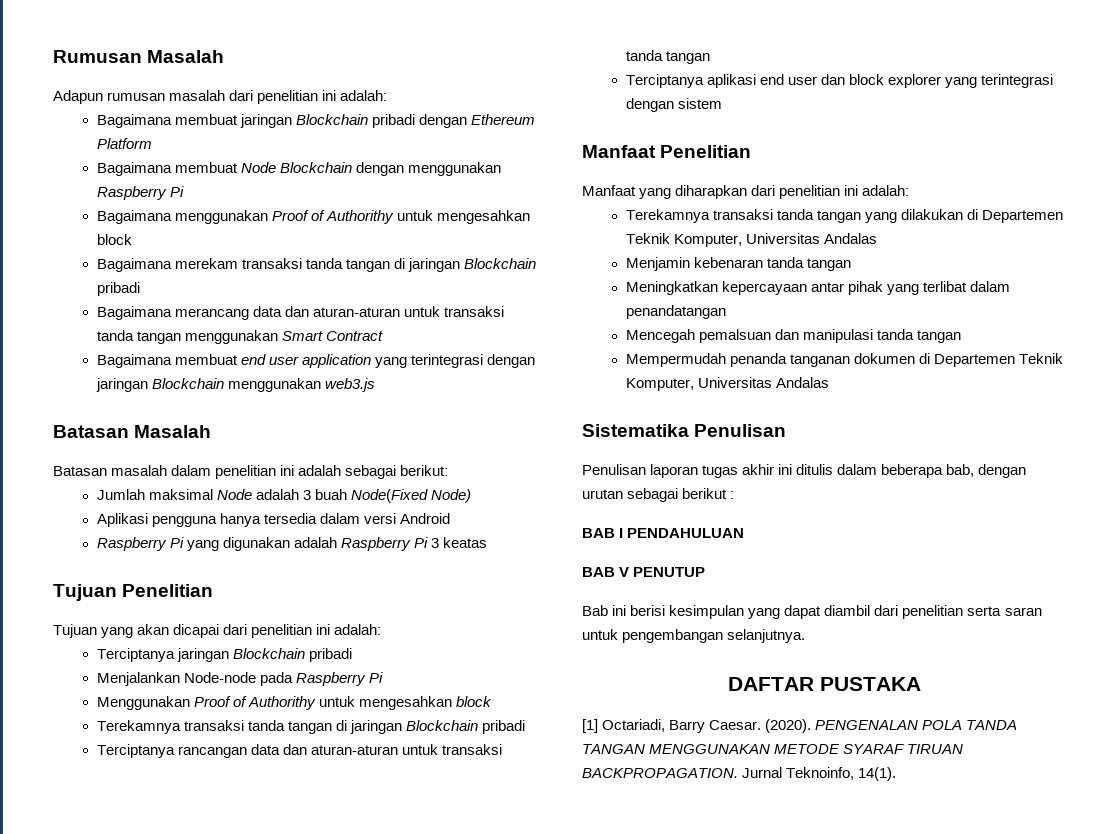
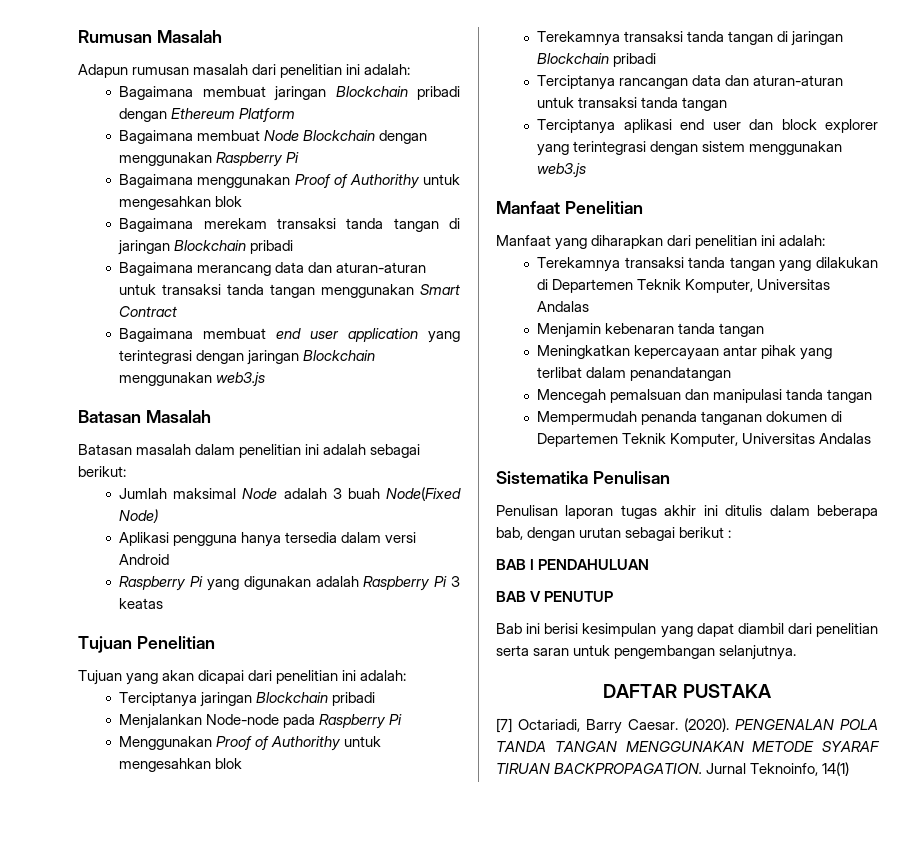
[96,234,132,245] block -> [215,196,243,207] blok
[456,696,493,707] block -> [215,758,243,769] blok
(722, 103) none -> [749,141,843,155] [537,163,587,178] menggunakan web3.js
[582,719,598,733] [1] -> [496,718,512,733] [7]
[858,767,897,781] 14(1). -> [822,762,850,776] 14(1)

